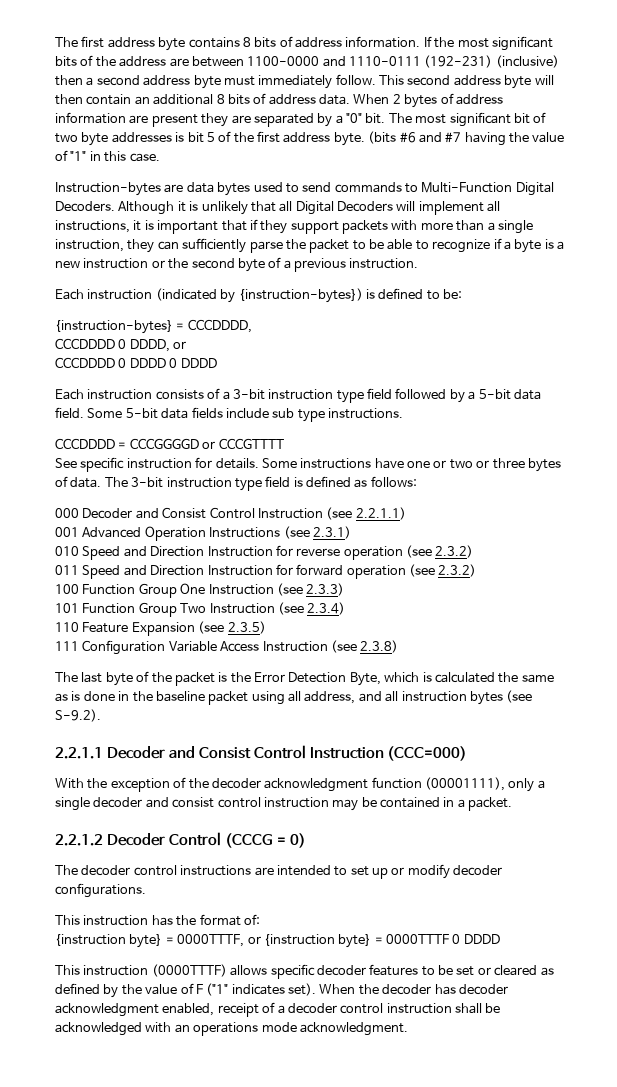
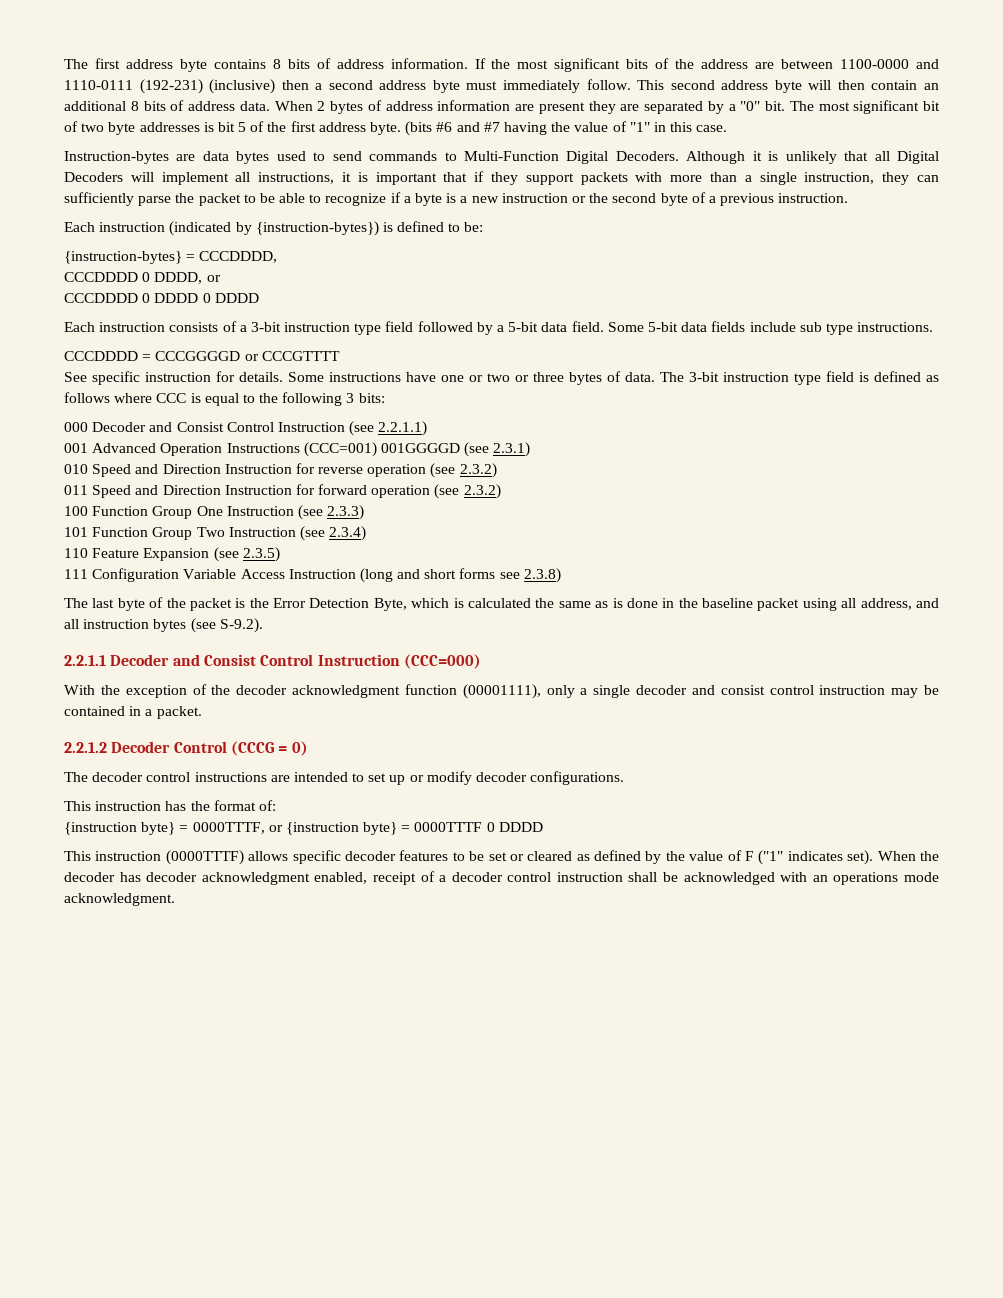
[370,476,417,487] follows: -> [64,392,385,406] follows where CCC is equal to the following 3 bits:
(281, 532) none -> [303,442,460,457] (CCC=001) 001GGGGD
[330,640,357,653] (see -> [359,568,520,583] (long and short forms see

